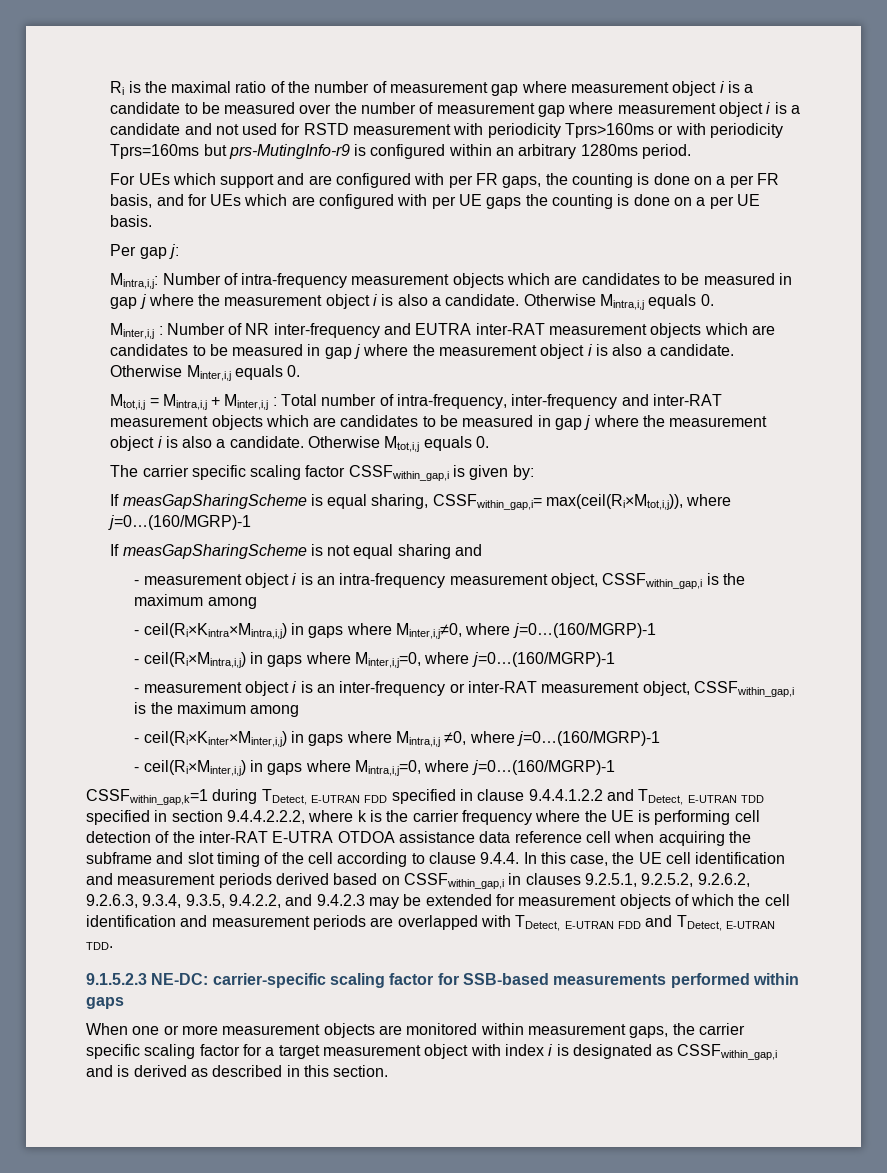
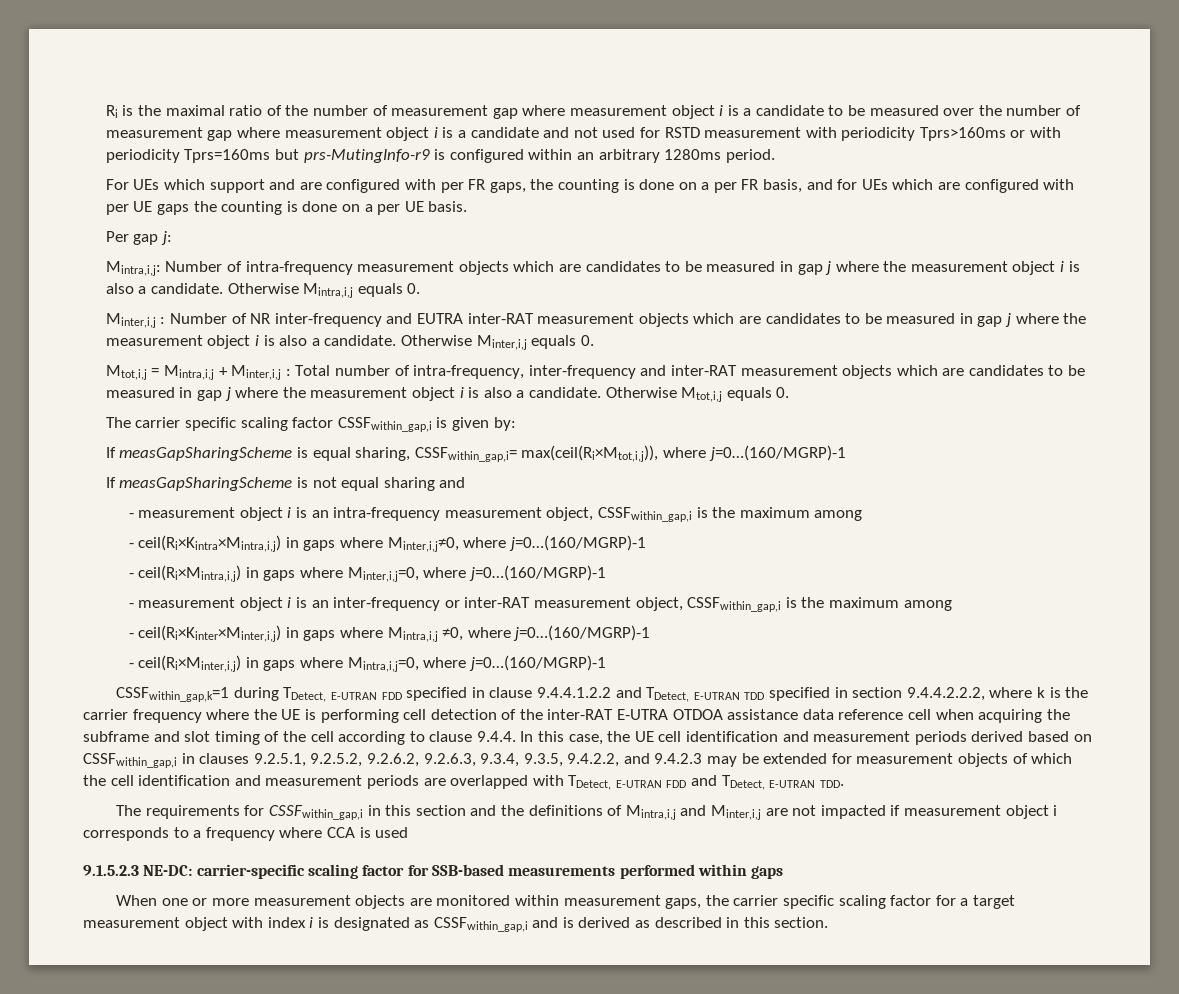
(113, 946) none -> [116,805,1058,820] [83,827,409,841] // The requirements for CSSFwithin_gap,i in this section and the definitions of Mintra,i,j and Minter,i,j are not impacted if measurement object i corresponds to a frequency where CCA is used

